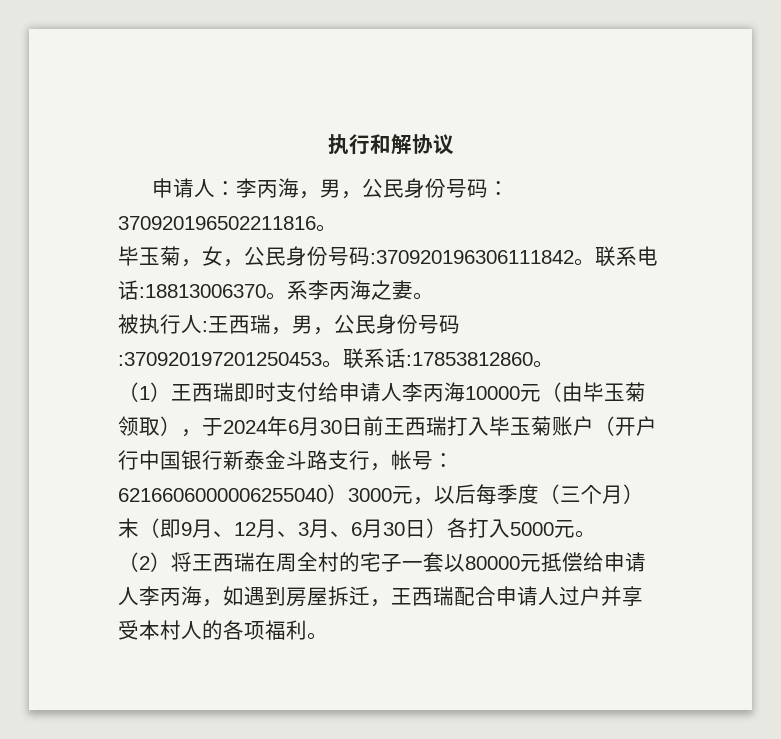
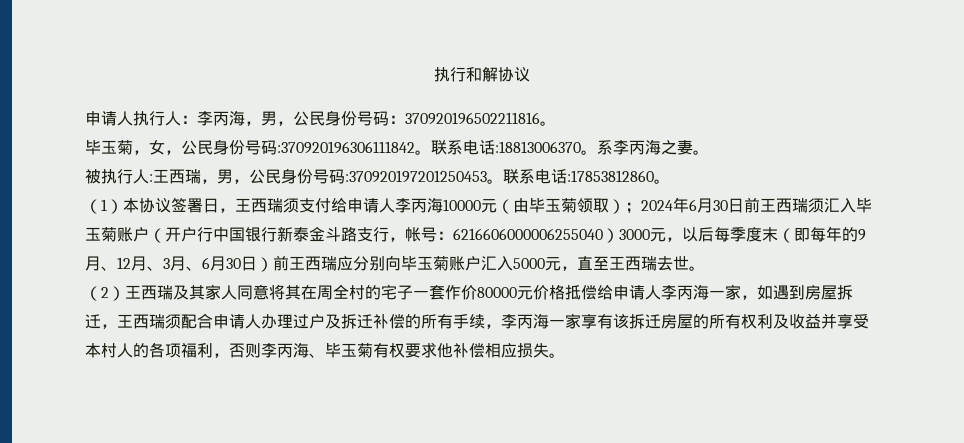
(215, 188) none -> [133,111,181,126] 执行人
(385, 358) none -> [535,169,551,184] 电
[171,382,276,402] 王西瑞即时 -> [123,197,299,213] 本协议签署日，王西瑞须
[181,418,223,437] ，于 -> [625,202,641,214] ；
[447,416,468,436] 打 -> [808,198,840,213] 须汇
[539,484,644,504] [118,518,181,538] （三个月）末（即 -> [762,226,858,243] 末（即每年的
[447,518,596,538] [118,552,255,572] 各打入5000元。 // （2）将王西瑞 -> [273,255,705,271] [85,284,301,301] 前王西瑞应分别向毕玉菊账户汇入5000元，直至王西瑞去世。 // （2）王西瑞及其家人同意将其
[444,554,541,572] 以80000元 -> [445,285,565,300] 作价80000元价格
(202, 596) none -> [709,284,741,300] 一家
(454, 596) none -> [165,314,181,329] 须
[559,586,601,606] 过户 -> [261,313,821,329] 办理过户及拆迁补偿的所有手续，李丙海一家享有该拆迁房屋的所有权利及收益
(307, 630) none -> [213,342,549,358] ，否则李丙海、毕玉菊有权要求他补偿相应损失

